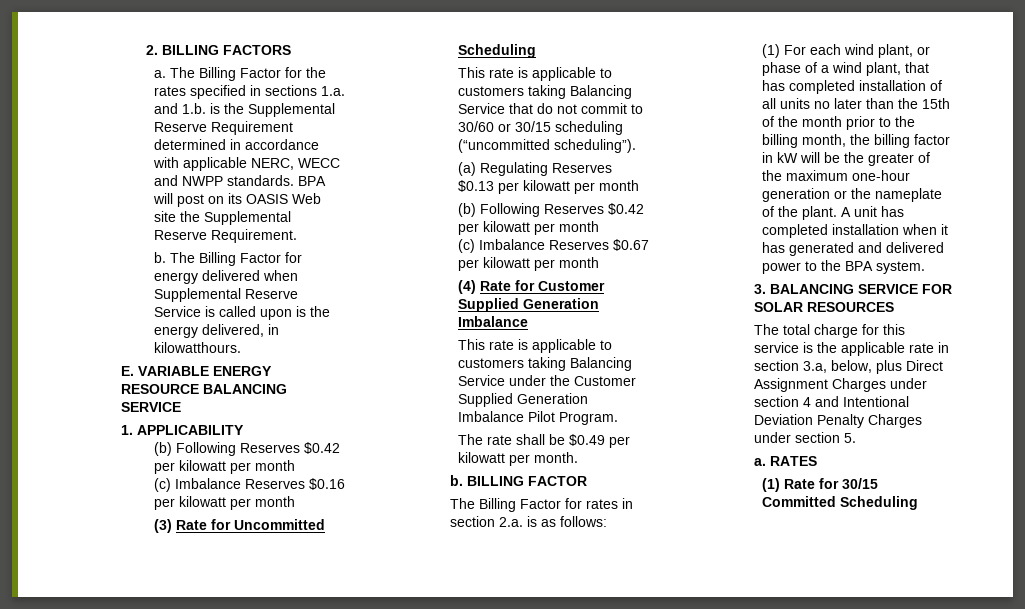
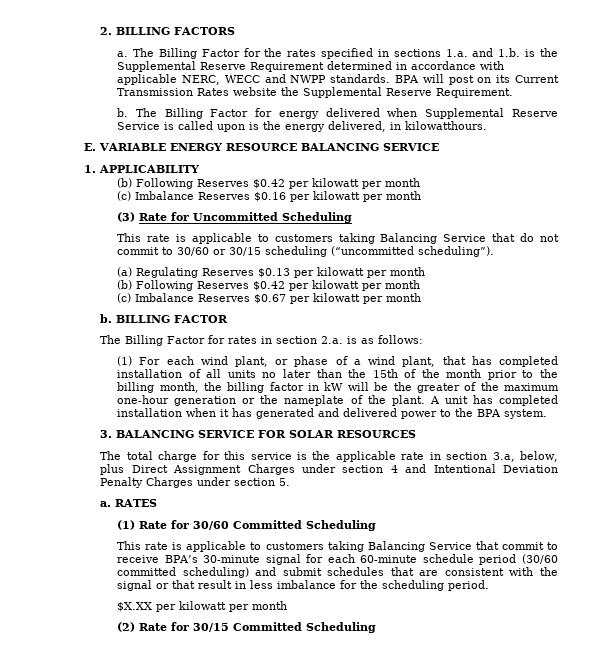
[245,193,321,204] [153,211,176,222] OASIS Web site -> [515,75,560,83] [117,87,278,96] Current Transmission Rates website
[457,280,605,294] [457,298,599,312] [457,316,528,327] [457,339,612,353] [457,357,632,371] [457,375,636,386] [457,393,588,407] [457,411,618,425] [457,434,630,448] [457,452,578,466] // (4) Rate for Customer Supplied Generation Imbalance // This rate is applicable to customers taking Balancing Service under the Customer Supplied Generation Imbalance Pilot Program. // The rate shall be $0.49 per kilowatt per month. -> (422, 297) none
(839, 483) none -> [193,520,377,531] [117,541,558,552] [117,554,559,565] [117,567,558,578] [117,580,490,591] [117,601,288,612] [117,622,190,632] 30/60 Committed Scheduling // This rate is applicable to customers taking Balancing Service that commit to receive BPA’s 30-minute signal for each 60-minute schedule period (30/60 committed scheduling) and submit schedules that are consistent with the signal or that result in less imbalance for the scheduling period. // $X.XX per kilowatt per month // (2) Rate for

